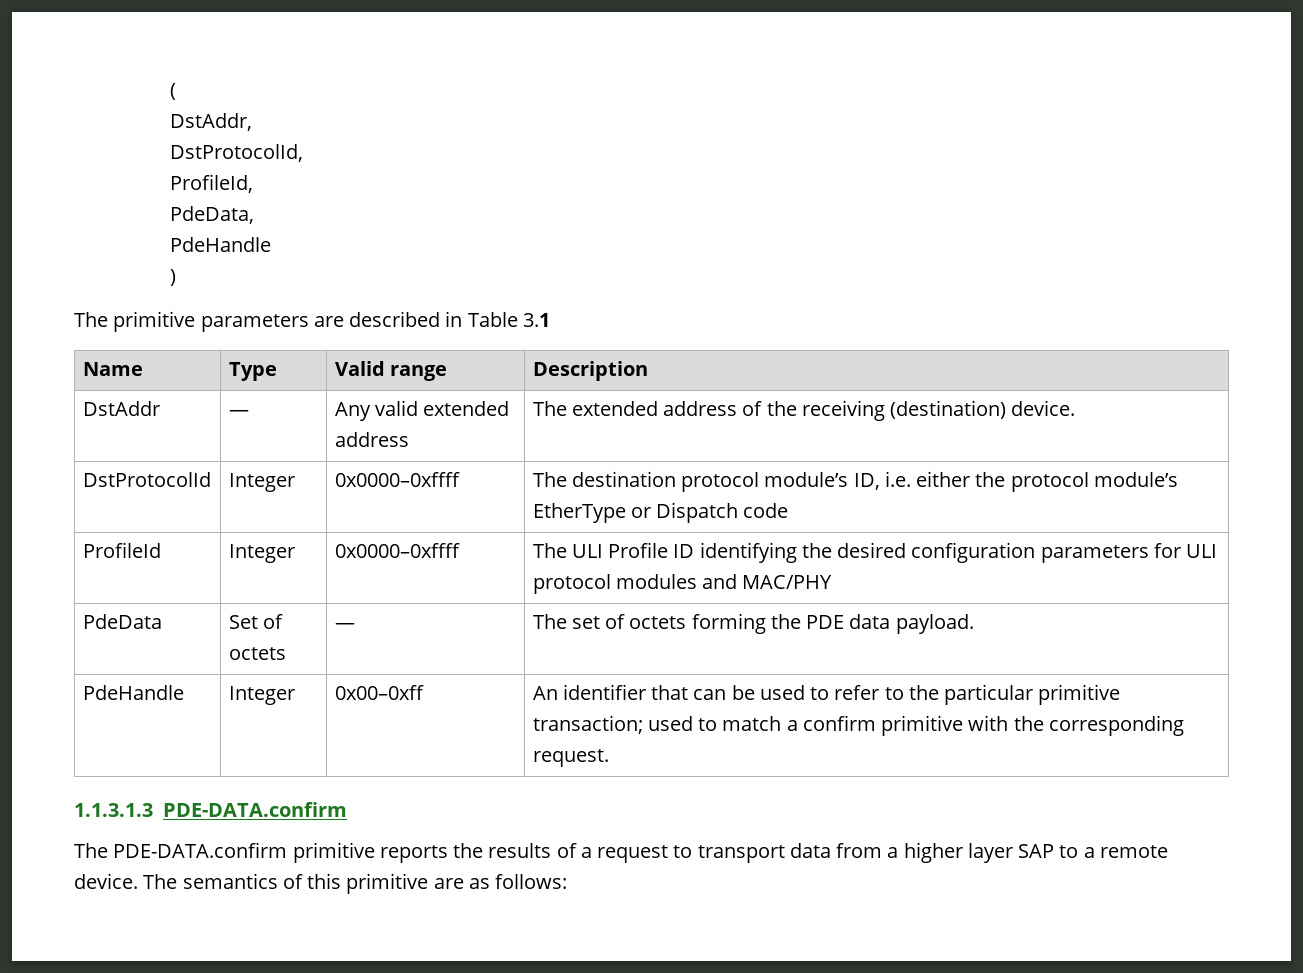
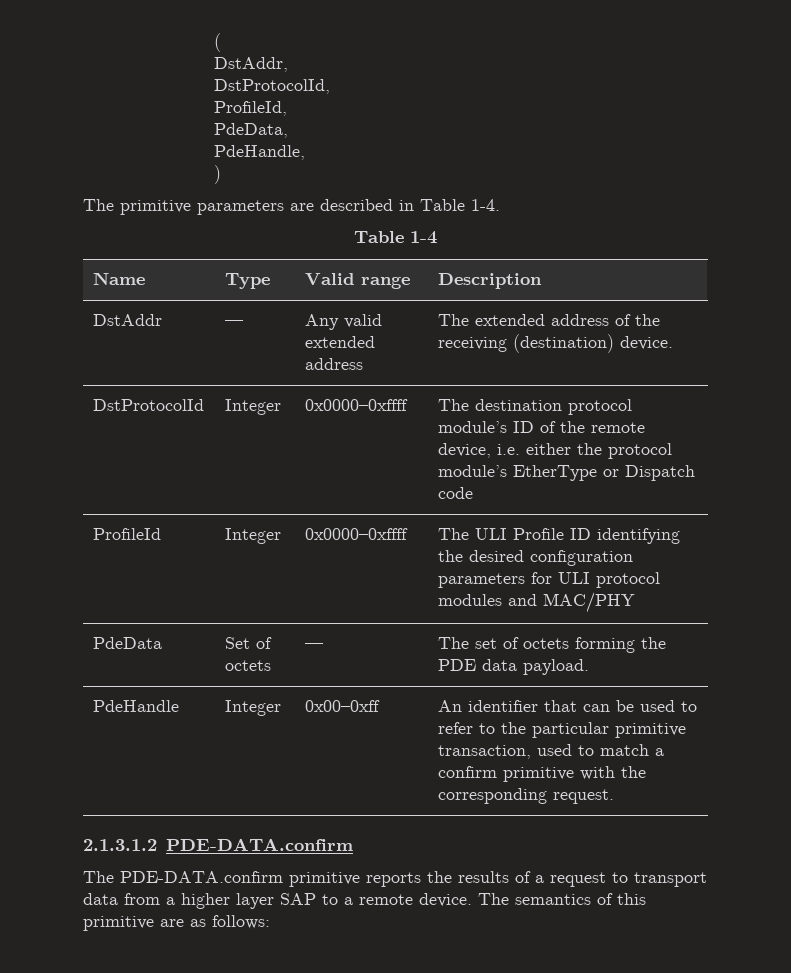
[169,237,271,252] PdeHandle -> [214,145,306,160] PdeHandle,
[522,313,550,327] 3.1 -> [471,199,500,211] [354,231,437,244] 1-4. // Table 1-4
[853,473,880,490] ID, -> [513,421,646,433] [438,443,492,458] ID of the remote device,
[532,715,643,734] transaction; -> [438,745,532,759] transaction,
[74,803,153,817] 1.1.3.1.3 -> [83,839,157,851] 2.1.3.1.2

